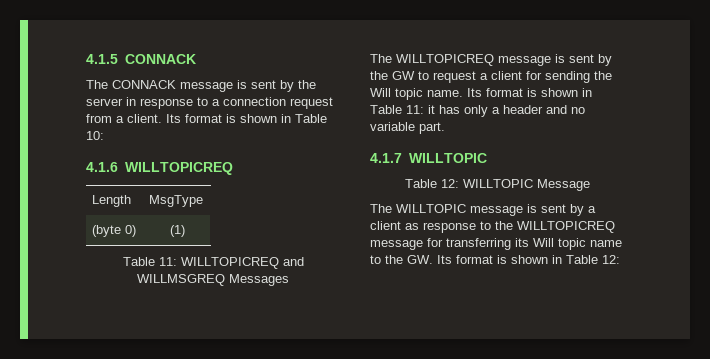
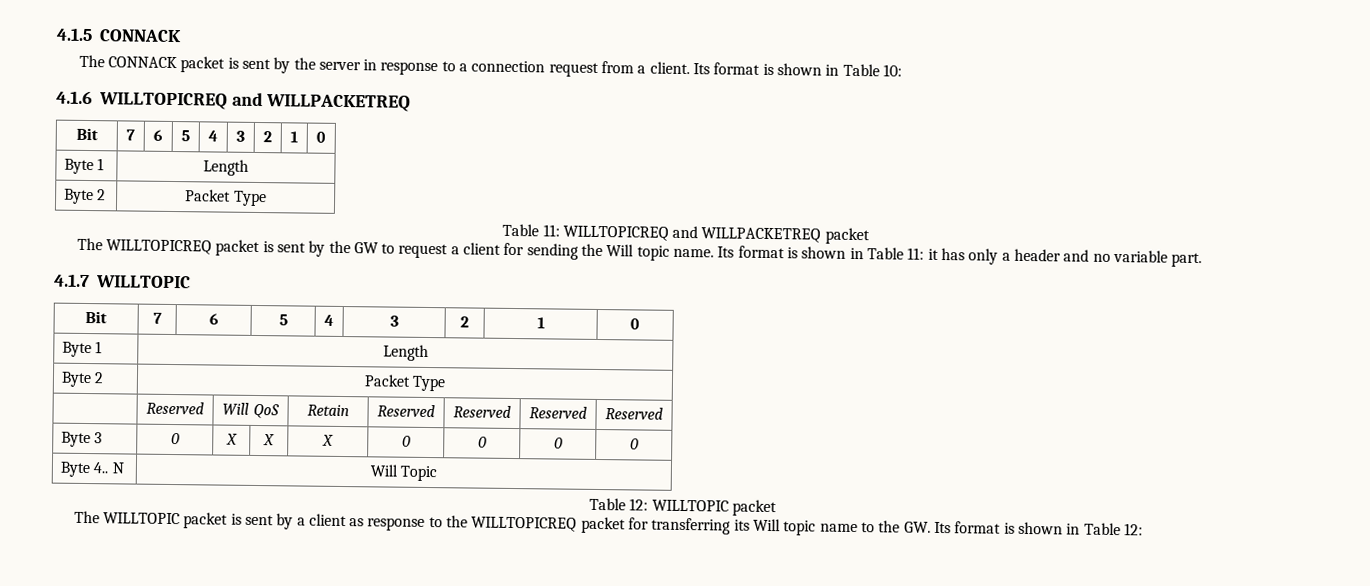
[180,82,233,92] message -> [180,56,226,73] packet
[92,195,132,207] [149,195,204,207] [92,225,137,237] [169,225,185,237] // Length | MsgType // (byte 0) | (1) -> [231,92,411,112] [75,127,98,141] [126,129,135,141] [153,129,163,141] [181,130,190,142] [208,130,218,142] [236,130,245,142] [263,131,272,143] [290,131,298,143] [316,131,326,143] [63,158,105,175] [203,159,249,176] [63,188,107,205] [185,189,267,207] and WILLPACKETREQ // Bit | 7 | 6 | 5 | 4 | 3 | 2 | 1 | 0 // Byte 1 | Length // Byte 2 | Packet Type
[137,274,289,286] WILLMSGREQ Messages -> [701,227,870,245] WILLPACKETREQ packet
[498,56,551,66] message -> [215,239,261,257] packet
(487, 158) none -> [85,310,107,324] [152,312,162,324] [208,313,219,325] [278,314,288,326] [324,314,334,326] [389,315,399,327] [460,316,469,328] [536,317,545,329] [630,318,640,330] [61,341,103,358] [382,344,429,362] [60,371,105,388] [363,374,447,392] [146,401,204,415] [222,402,280,419] [306,404,350,417] [377,404,435,418] [453,405,511,418] [529,406,587,419] [605,407,663,420] [60,431,103,448] [170,432,180,445] [225,433,238,445] [263,434,275,446] [322,434,334,446] [401,435,411,447] [477,436,487,448] [553,437,563,449] [629,438,639,450] [59,461,124,478] [369,464,438,482] // Bit | 7 | 6 | 5 | 4 | 3 | 2 | 1 | 0 // Byte 1 | Length // Byte 2 | Packet Type // | Reserved | Will QoS | Retain | Reserved | Reserved | Reserved | Reserved // Byte 3 | 0 | X | X | X | 0 | 0 | 0 | 0 // Byte 4.. N | Will Topic
[536,179,590,191] Message -> [731,499,777,517] packet
[470,206,523,216] message -> [183,512,229,529] packet
[370,240,423,250] message -> [580,516,626,534] packet

